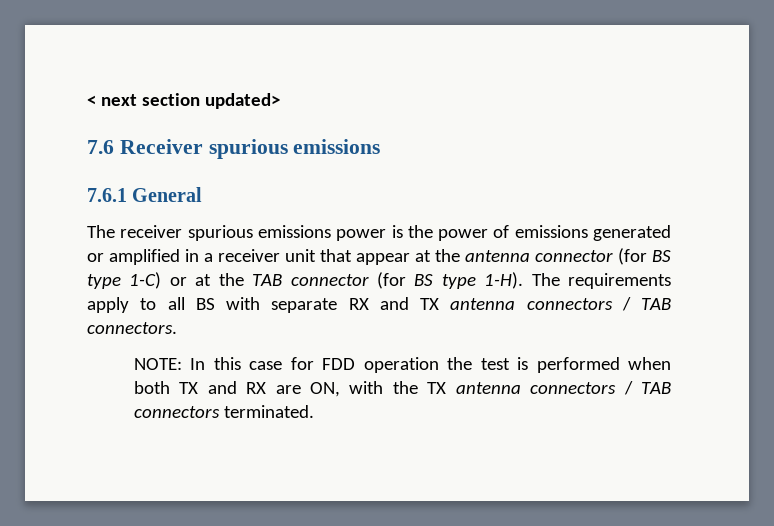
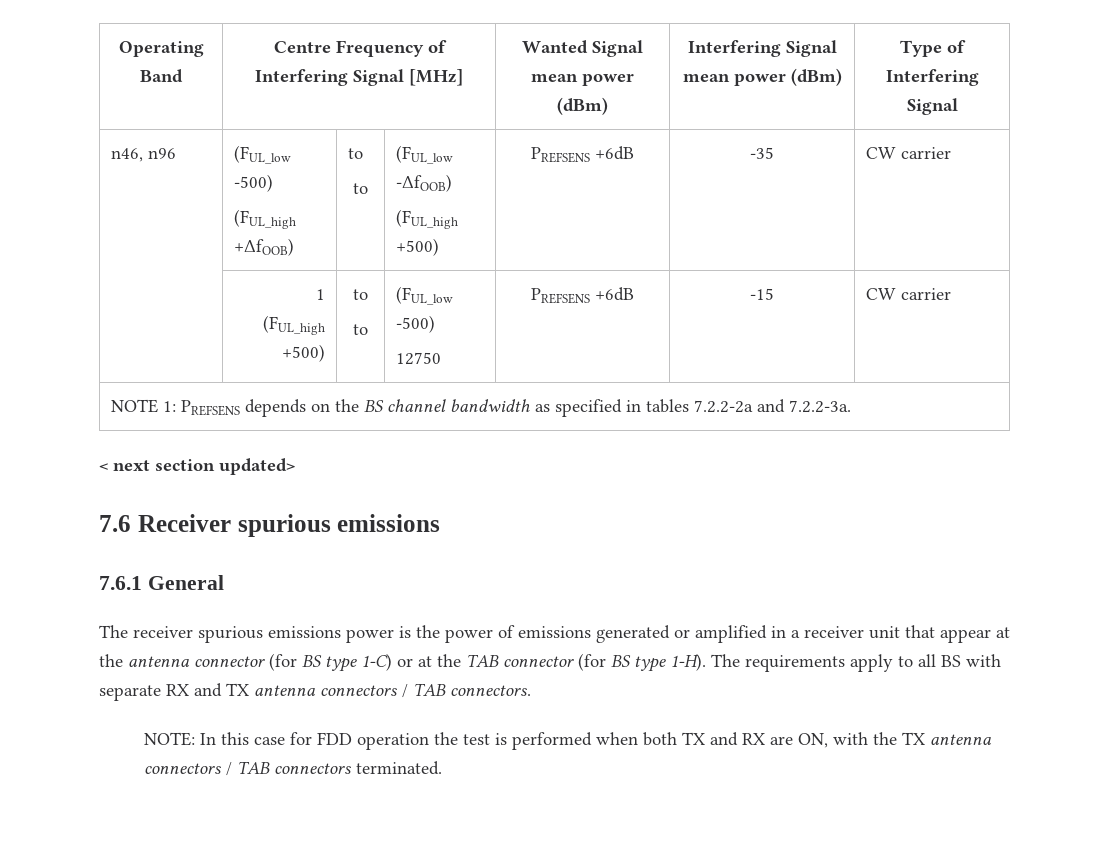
(87, 100) none -> [118,41,204,57] [140,69,183,83] [273,40,447,57] [255,69,463,86] [522,40,643,57] [531,73,634,86] [557,97,608,115] [687,40,837,57] [682,68,842,86] [900,40,966,57] [885,69,979,86] [906,98,958,115] [110,148,176,162] [233,145,291,164] [233,174,273,192] [233,209,296,229] [233,238,294,256] [347,148,363,159] [353,183,368,194] [395,145,453,164] [395,174,452,192] [395,209,458,229] [395,238,439,256] [531,146,634,163] [750,147,774,159] [865,147,951,159] [316,289,326,300] [263,315,326,335] [282,344,326,362] [353,289,368,300] [353,324,368,335] [395,286,453,305] [395,315,435,333] [395,352,441,365] [531,287,634,304] [750,288,774,300] [865,288,951,300] [110,399,851,417] Operating Band | Centre Frequency of Interfering Signal [MHz] | Wanted Signal mean power (dBm) | Interfering Signal mean power (dBm) | Type of Interfering Signal // n46, n96 | (FUL_low -500) // (FUL_high +ΔfOOB) | to // to | (FUL_low -ΔfOOB) // (FUL_high +500) | PREFSENS +6dB | -35 | CW carrier // | 1 // (FUL_high +500) | to // to | (FUL_low -500) // 12750 | PREFSENS +6dB | -15 | CW carrier // NOTE 1: PREFSENS depends on the BS channel bandwidth as specified in tables 7.2.2-2a and 7.2.2-3a. //

